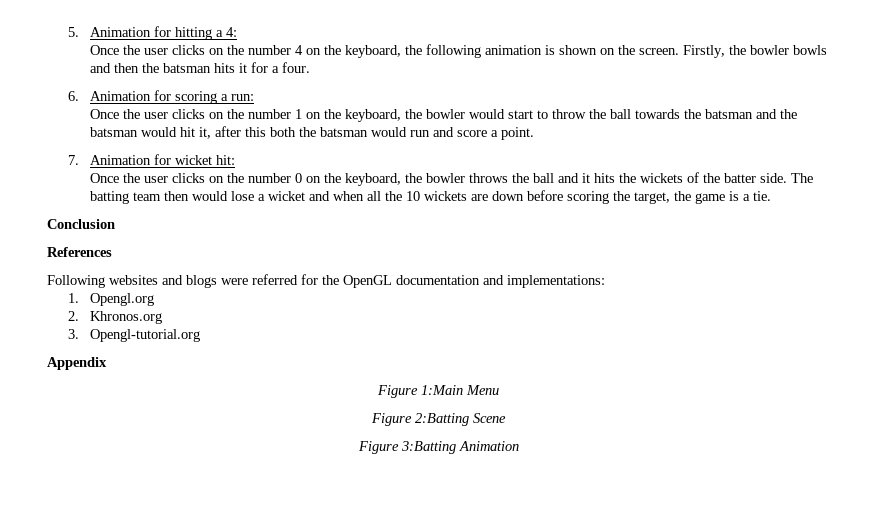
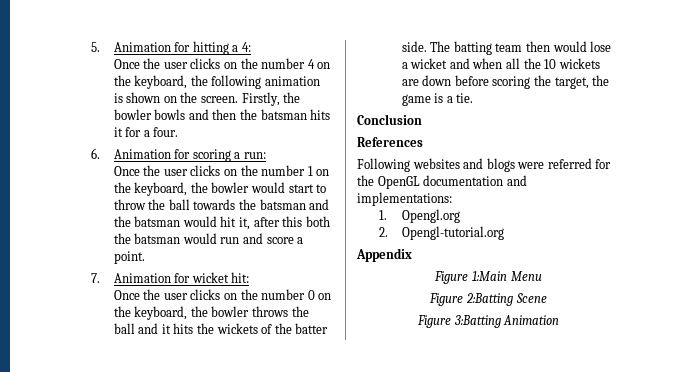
[89,311,162,324] [68,329,80,339] Khronos.org // 3. -> (389, 232) none

